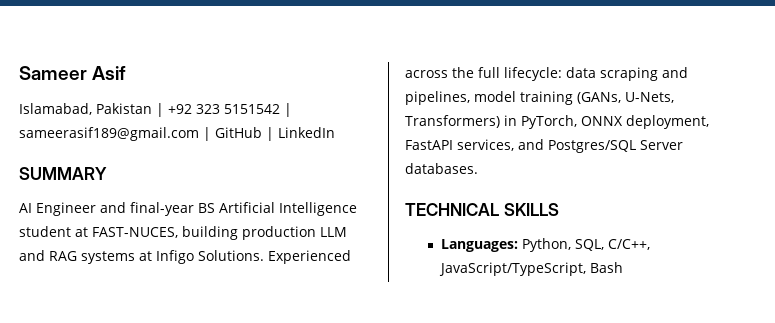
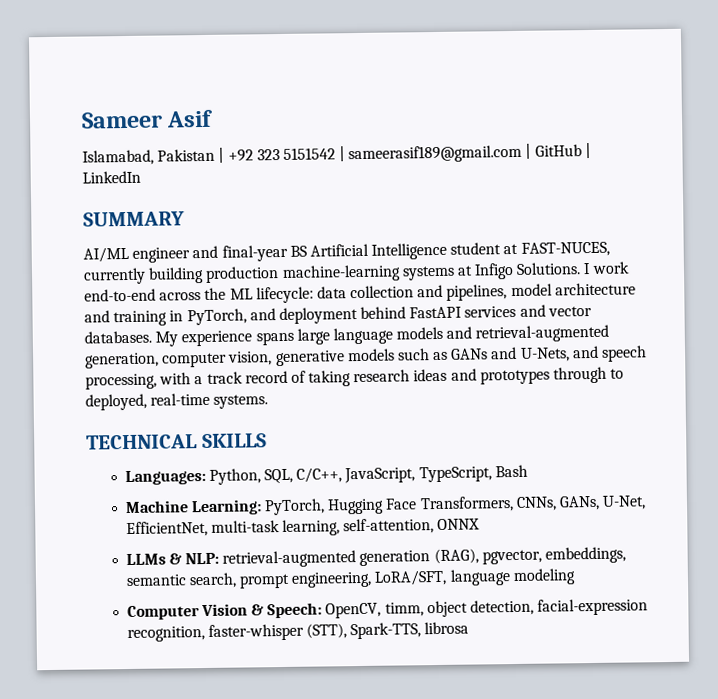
[19,202,96,216] AI Engineer -> [83,246,191,263] AI/ML engineer
(178, 232) none -> [83,267,146,285] currently
[320,227,347,237] [19,250,77,261] LLM and RAG -> [281,264,401,282] machine-learning
[268,250,351,264] Experienced -> [583,261,630,275] [84,288,156,302] I work end-to-end
[478,67,500,78] full -> [229,288,253,300] ML
[600,67,658,81] scraping -> [350,285,415,299] collection
[520,91,674,105] [405,115,709,129] [405,139,683,153] [405,163,478,174] training (GANs, U-Nets, Transformers) in PyTorch, ONNX deployment, FastAPI services, and Postgres/SQL Server databases. -> [554,282,636,296] [84,304,592,327] [84,324,610,347] [85,345,648,369] [85,366,625,390] [85,392,269,411] architecture and training in PyTorch, and deployment behind FastAPI services and vector databases. My experience spans large language models and retrieval-augmented generation, computer vision, generative models such as GANs and U-Nets, and speech processing, with a track record of taking research ideas and prototypes through to deployed, real-time systems.
[438,262,586,276] JavaScript/TypeScript, -> [344,466,492,484] JavaScript, TypeScript,
(623, 267) none -> [124,495,647,516] [125,518,481,538] [125,546,627,568] [125,568,576,589] [126,598,649,621] [126,621,470,643] // Machine Learning: PyTorch, Hugging Face Transformers, CNNs, GANs, U-Net, EfficientNet, multi-task learning, self-attention, ONNX // LLMs & NLP: retrieval-augmented generation (RAG), pgvector, embeddings, semantic search, prompt engineering, LoRA/SFT, language modeling // Computer Vision & Speech: OpenCV, timm, object detection, facial-expression recognition, faster-whisper (STT), Spark-TTS, librosa

